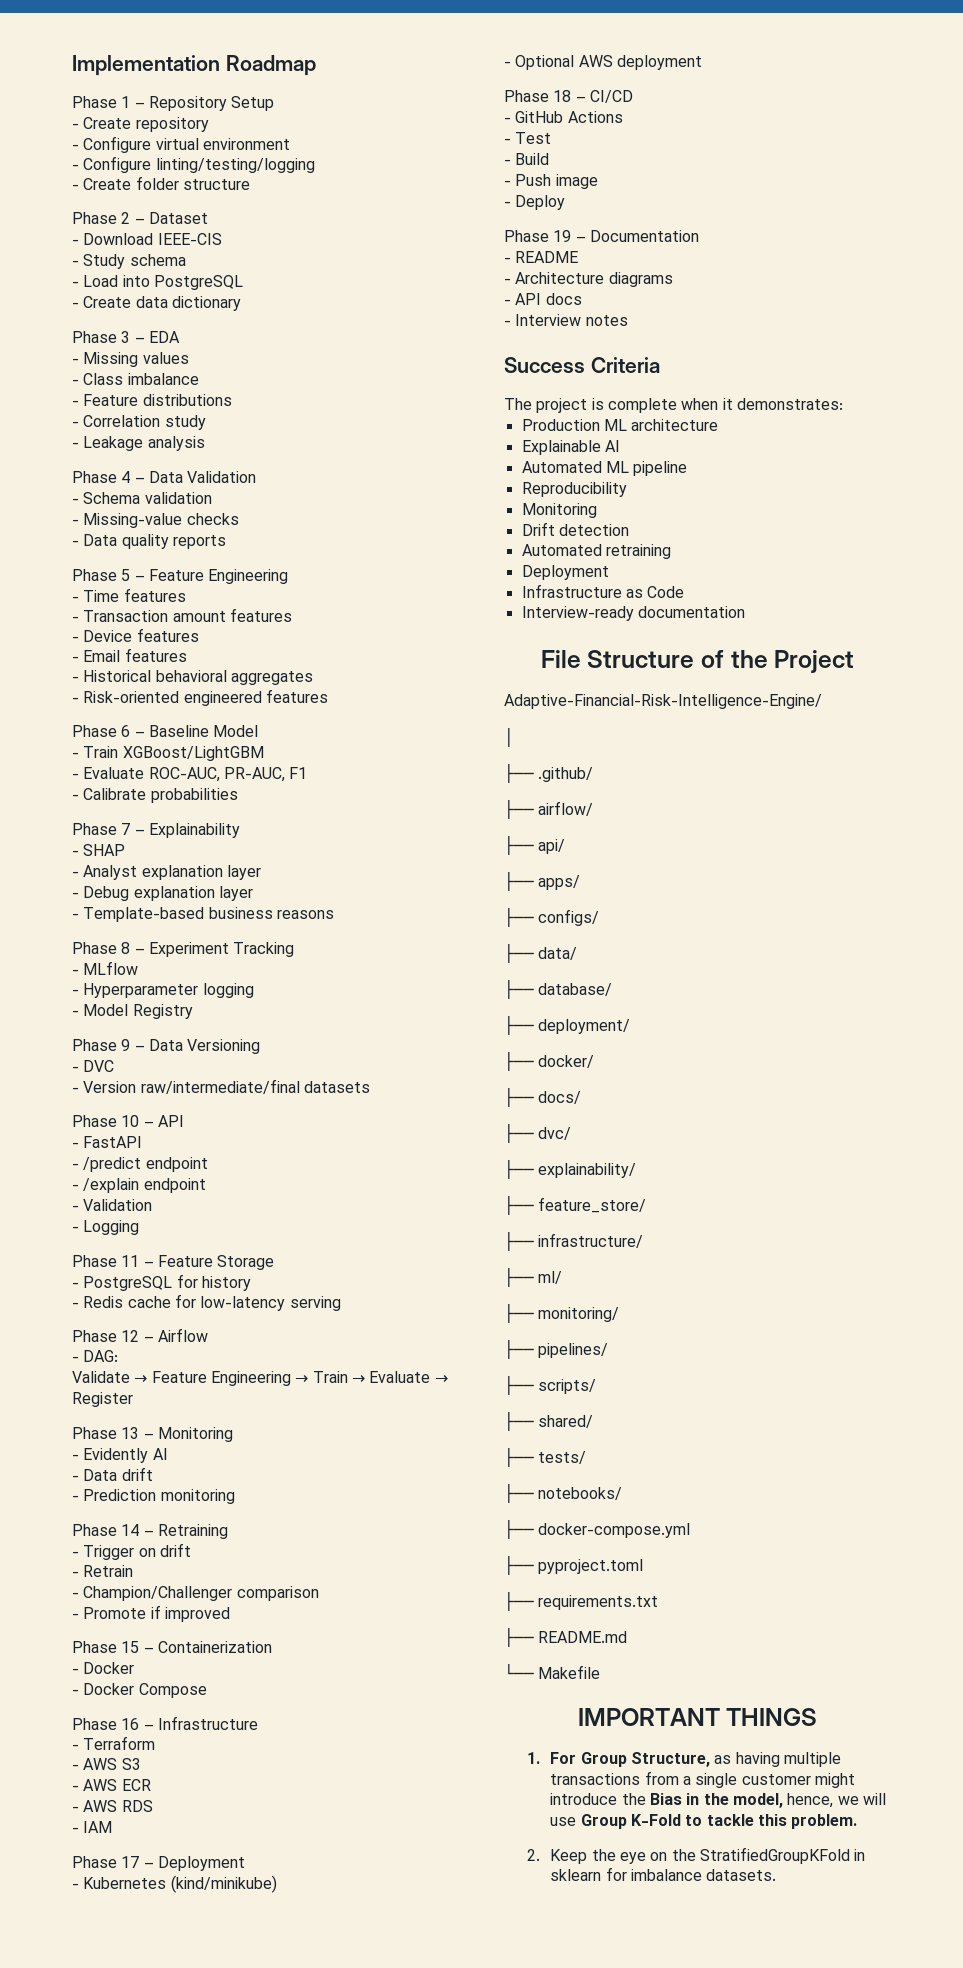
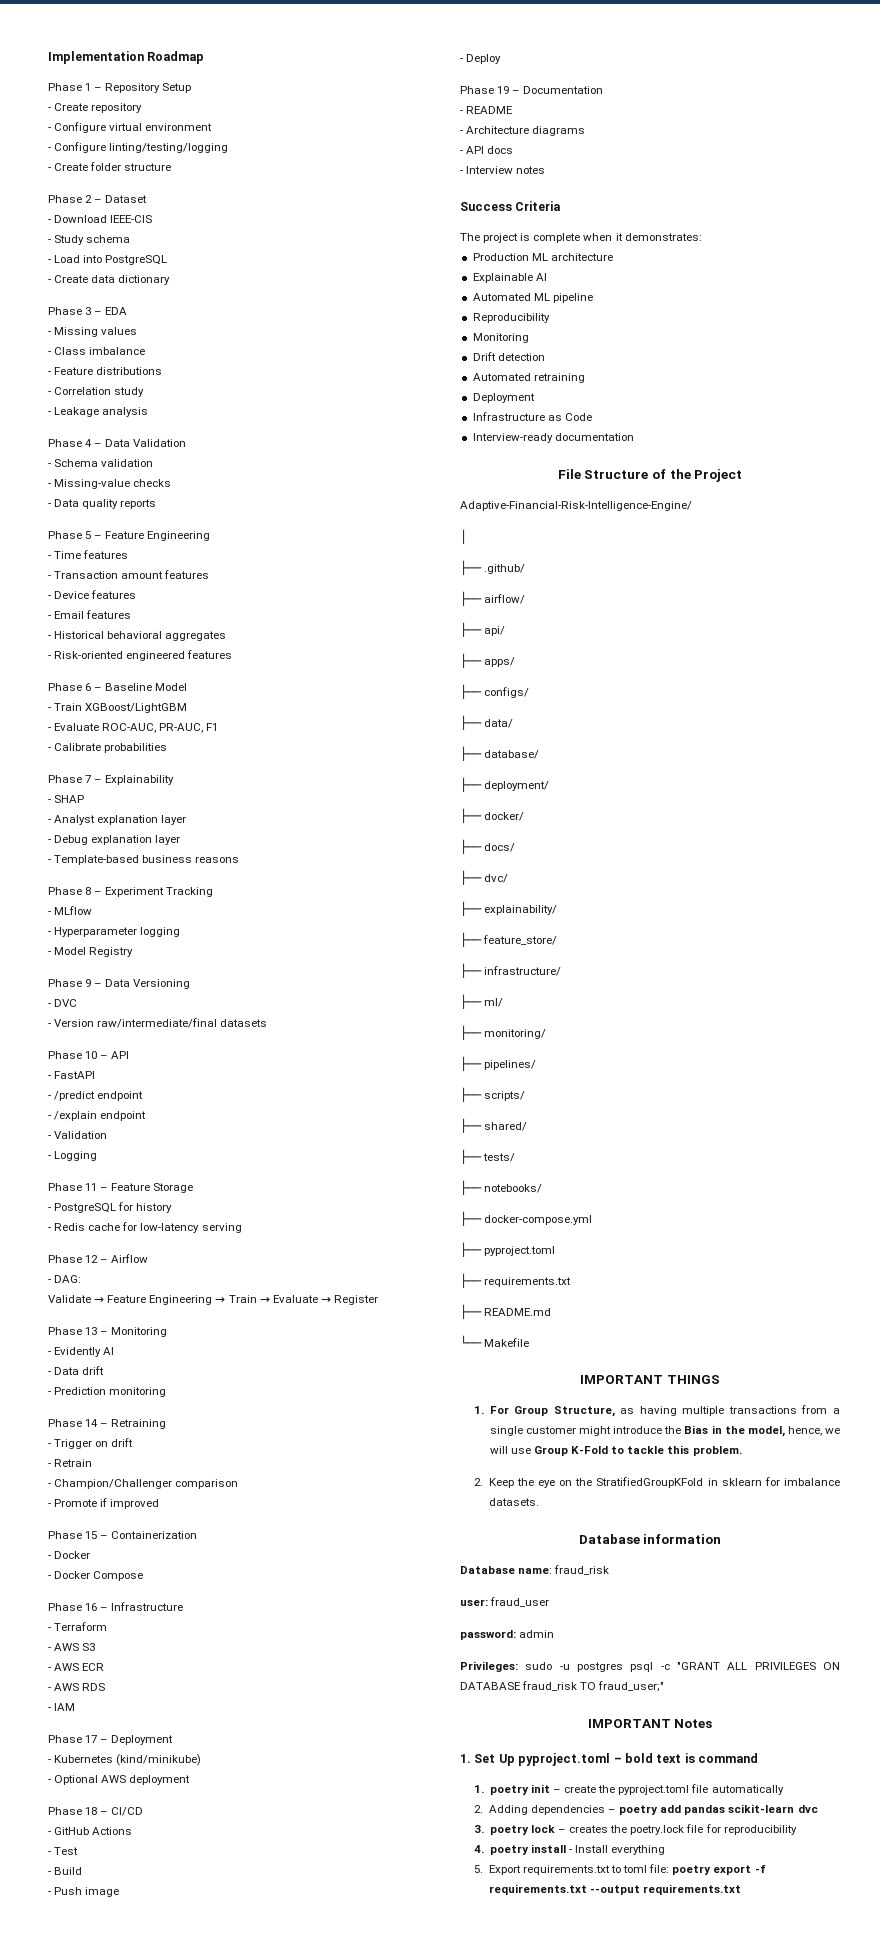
(777, 1875) none -> [578,1534,722,1544] [460,1565,610,1575] [460,1597,550,1607] [460,1630,555,1640] [460,1661,840,1672] [460,1681,665,1692] [587,1719,713,1728] [460,1753,758,1766] [474,1784,784,1795] [474,1804,818,1815] [474,1824,797,1835] [474,1844,666,1855] [474,1864,766,1875] [488,1884,742,1895] // Database information // Database name: fraud_risk // user: fraud_user // password: admin // Privileges: sudo -u postgres psql -c "GRANT ALL PRIVILEGES ON DATABASE fraud_risk TO fraud_user;" // IMPORTANT Notes // 1. Set Up pyproject.toml – bold text is command // 1. poetry init – create the pyproject.toml file automatically // 2. Adding dependencies – poetry add pandas scikit-learn dvc // 3. poetry lock – creates the poetry.lock file for reproducibility // 4. poetry install - Install everything // 5. Export requirements.txt to toml file: poetry export -f requirements.txt --output requirements.txt

